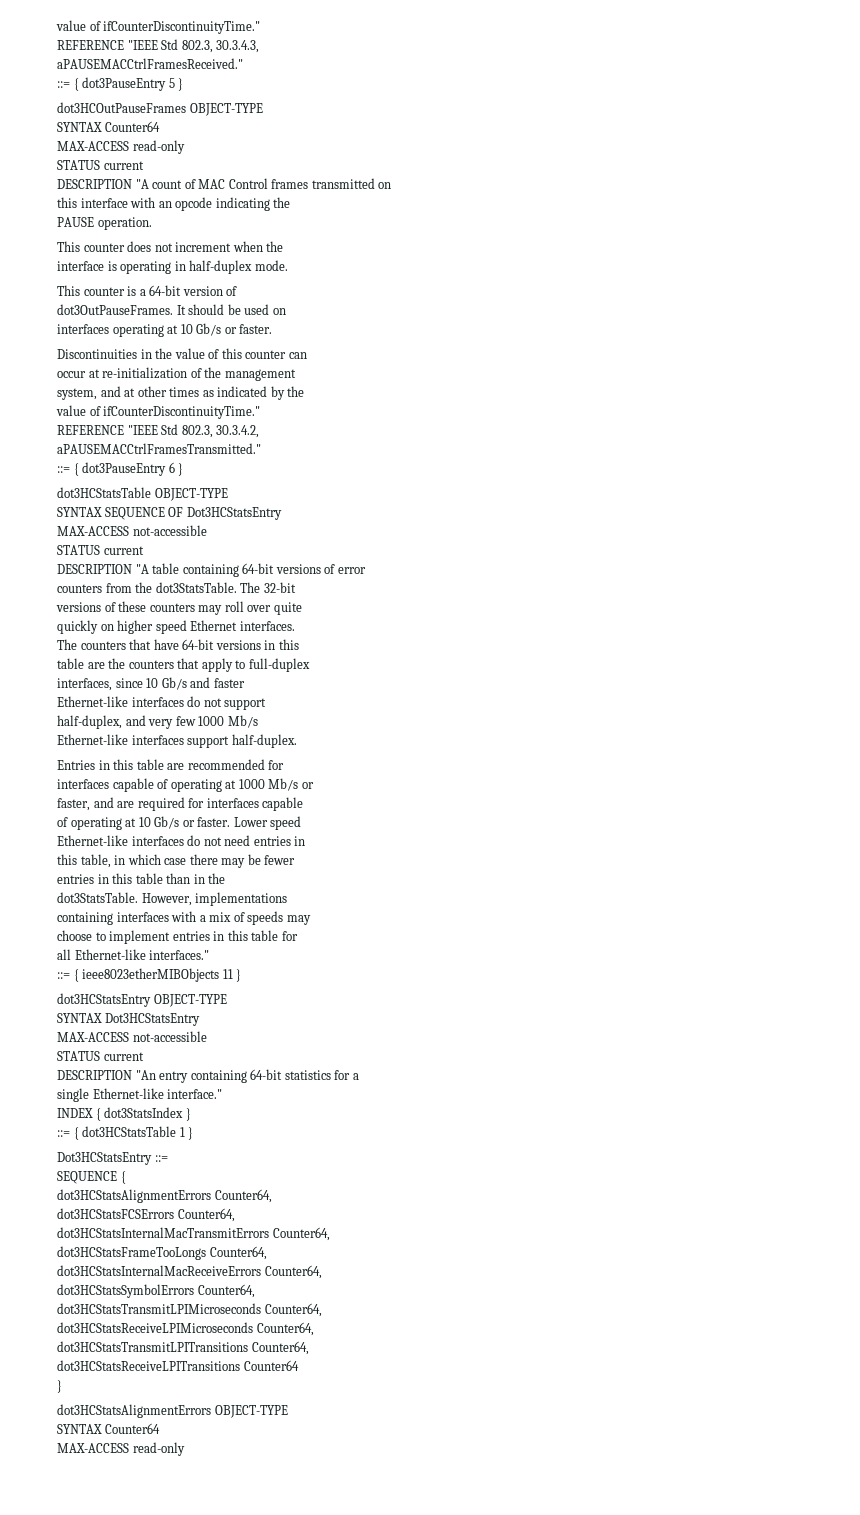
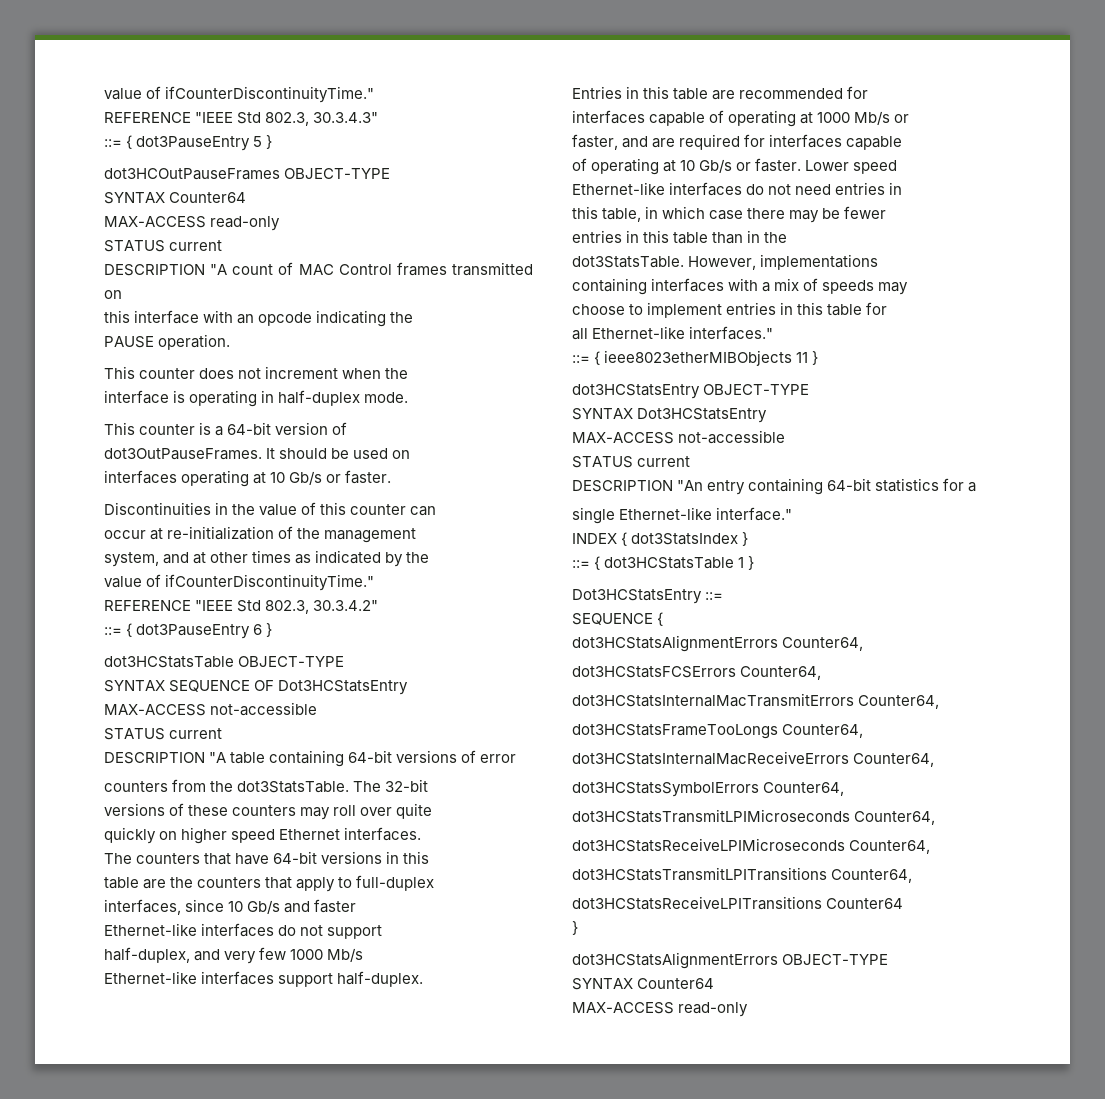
[56,20,261,34] [57,39,260,53] [57,58,243,69] value of ifCounterDiscontinuityTime." // REFERENCE "IEEE Std 802.3, 30.3.4.3, // aPAUSEMACCtrlFramesReceived." -> [104,86,375,103] [104,112,379,126] value of ifCounterDiscontinuityTime." // REFERENCE "IEEE Std 802.3, 30.3.4.3"
[216,425,260,438] [57,443,261,454] 30.3.4.2, // aPAUSEMACCtrlFramesTransmitted." -> [313,600,379,611] 30.3.4.2"

